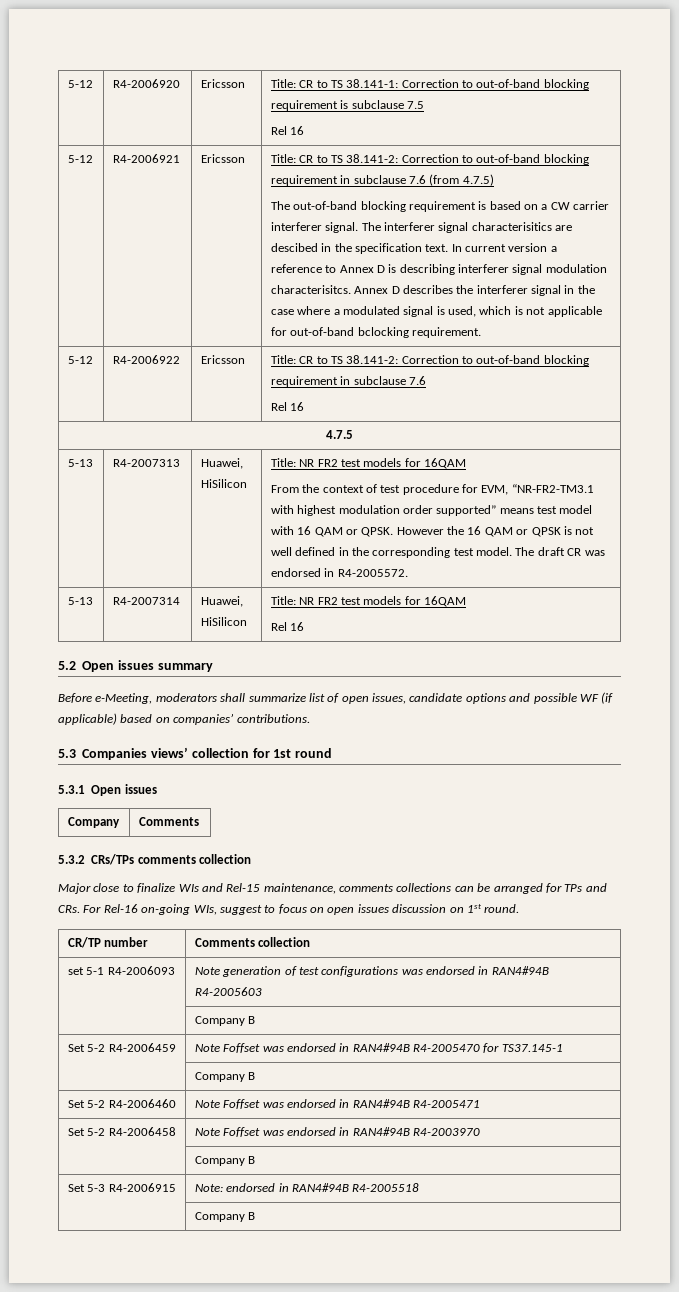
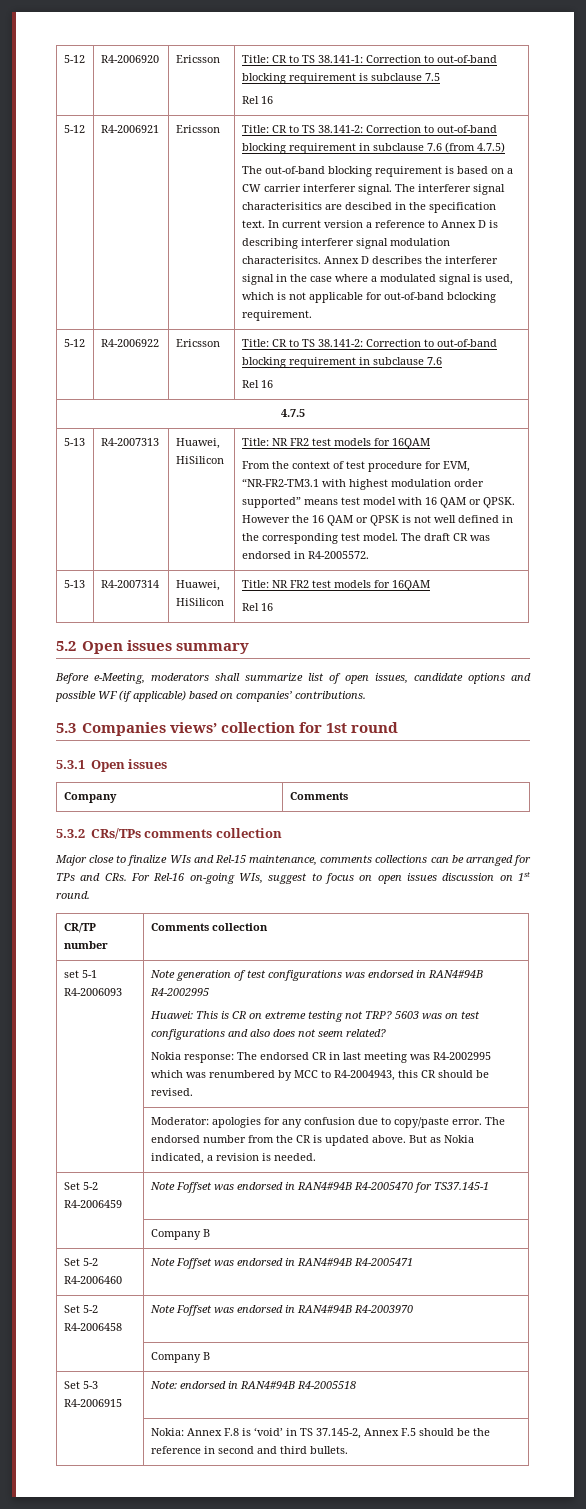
[194,987,262,996] [194,1016,256,1026] R4-2005603 // | Company B -> [149,988,209,996] [149,1011,480,1022] [150,1029,386,1040] [150,1052,491,1063] [150,1070,489,1081] [150,1088,193,1096] [150,1117,505,1128] [150,1135,474,1146] [150,1153,316,1164] R4-2002995 // Huawei: This is CR on extreme testing not TRP? 5603 was on test configurations and also does not seem related? // Nokia response: The endorsed CR in last meeting was R4-2002995 which was renumbered by MCC to R4-2004943, this CR should be revised. // | Moderator: apologies for any confusion due to copy/paste error. The endorsed number from the CR is updated above. But as Nokia indicated, a revision is needed.
[194,1212,256,1222] Company B -> [150,1427,490,1439] [150,1446,348,1454] Nokia: Annex F.8 is ‘void’ in TS 37.145-2, Annex F.5 should be the reference in second and third bullets.

